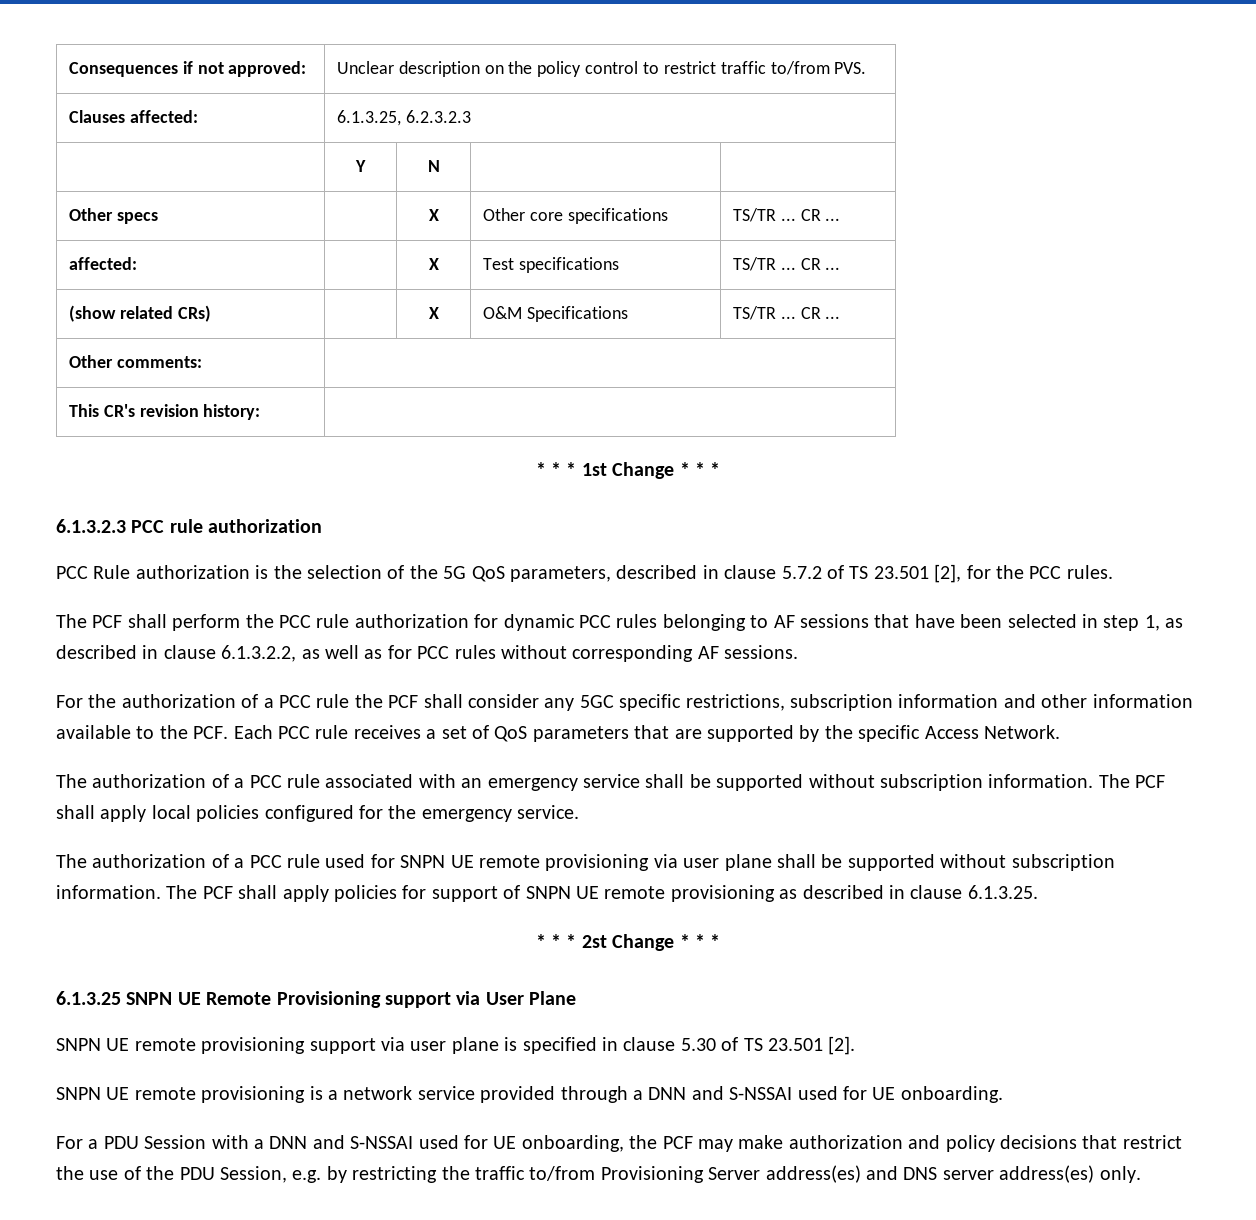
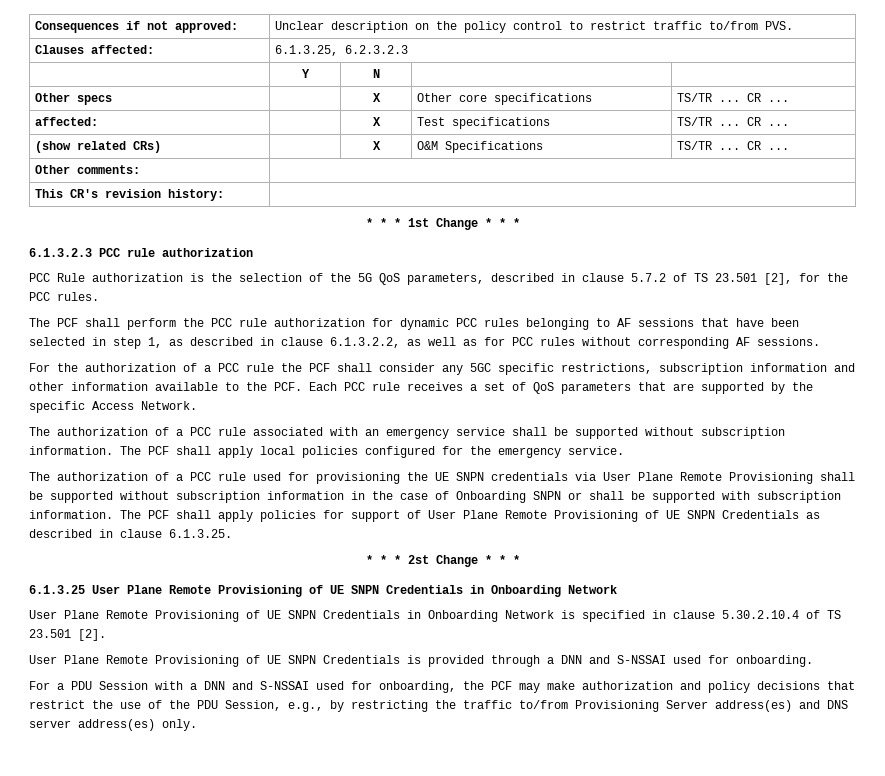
[400,854,1115,871] SNPN UE remote provisioning via user plane shall be supported without subscription -> [316,472,855,484] [29,491,841,503] provisioning the UE SNPN credentials via User Plane Remote Provisioning shall be supported without subscription information in the case of Onboarding SNPN or shall be supported with subscription
[525,885,775,902] SNPN UE remote provisioning -> [428,510,799,522] User Plane Remote Provisioning of UE SNPN Credentials
[126,991,577,1008] [56,1037,499,1054] SNPN UE Remote Provisioning support via User Plane // SNPN UE remote provisioning support via user plane -> [92,585,617,597] [29,610,554,622] User Plane Remote Provisioning of UE SNPN Credentials in Onboarding Network // User Plane Remote Provisioning of UE SNPN Credentials in Onboarding Network
[680,1038,716,1051] 5.30 -> [722,610,799,619] 5.30.2.10.4
[56,1086,475,1103] SNPN UE remote provisioning is a network service -> [29,655,421,667] User Plane Remote Provisioning of UE SNPN Credentials is
[872,1087,896,1100] UE -> (729, 659) none
[493,1136,517,1149] UE -> (372, 685) none
[292,1170,322,1183] e.g. -> [288,702,323,712] e.g.,

